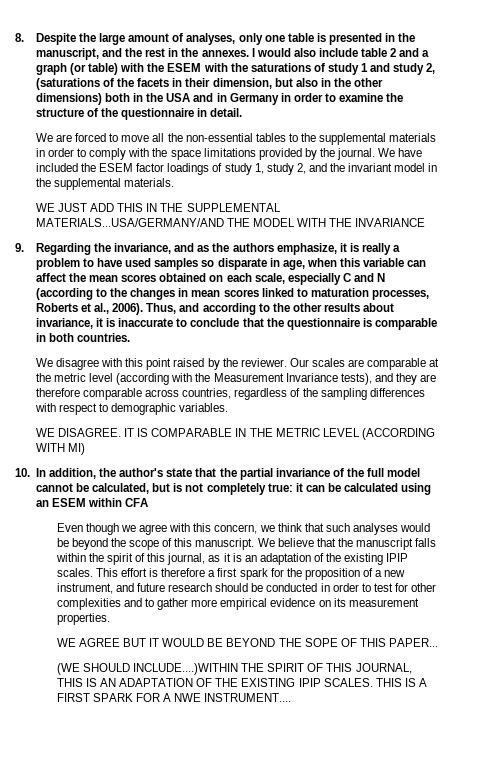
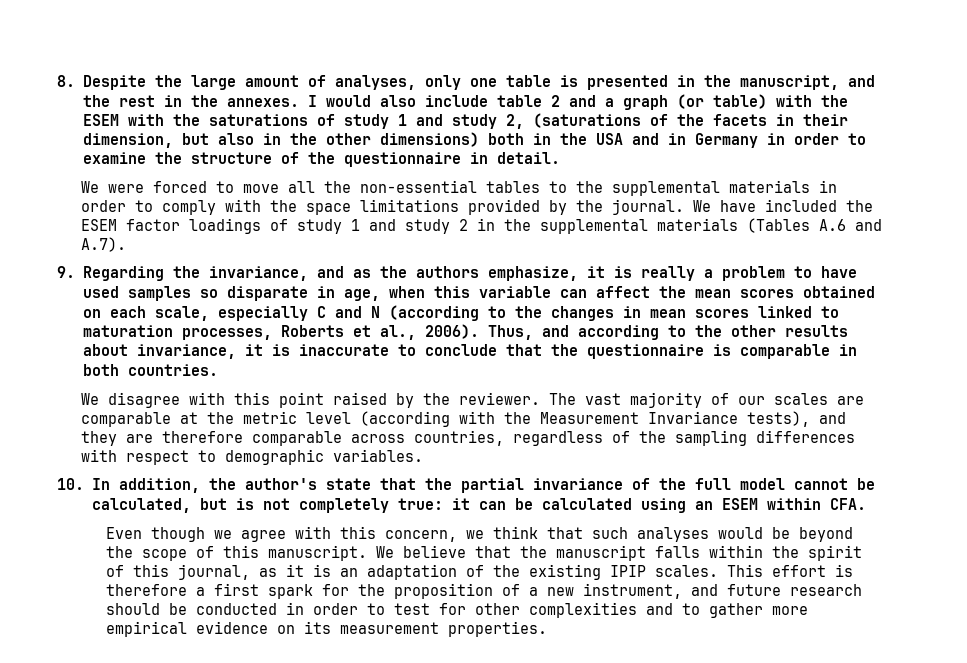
[56,134,73,142] are -> [108,184,145,193] were
[254,163,438,175] [35,178,175,190] [35,203,281,212] [35,218,426,227] 1, study 2, and the invariant model in the supplemental materials. // WE JUST ADD THIS IN THE SUPPLEMENTAL MATERIALS...USA/GERMANY/AND THE MODEL WITH THE INVARIANCE -> [351,218,883,234] [81,237,127,252] 1 and study 2 in the supplemental materials (Tables A.6 and A.7).
[289,358,309,367] Our -> [549,392,766,408] The vast majority of our
[35,428,435,440] [35,443,86,455] // WE DISAGREE. IT IS COMPARABLE IN THE METRIC LEVEL (ACCORDING WITH MI) -> (424, 455) none
[125,498,149,507] CFA -> [829,498,866,510] CFA.
[56,638,438,647] [56,663,412,675] [56,678,427,687] [56,693,292,702] // WE AGREE BUT IT WOULD BE BEYOND THE SOPE OF THIS PAPER... // (WE SHOULD INCLUDE....)WITHIN THE SPIRIT OF THIS JOURNAL, THIS IS AN ADAPTATION OF THE EXISTING IPIP SCALES. THIS IS A FIRST SPARK FOR A NWE INSTRUMENT.... -> (547, 629) none

